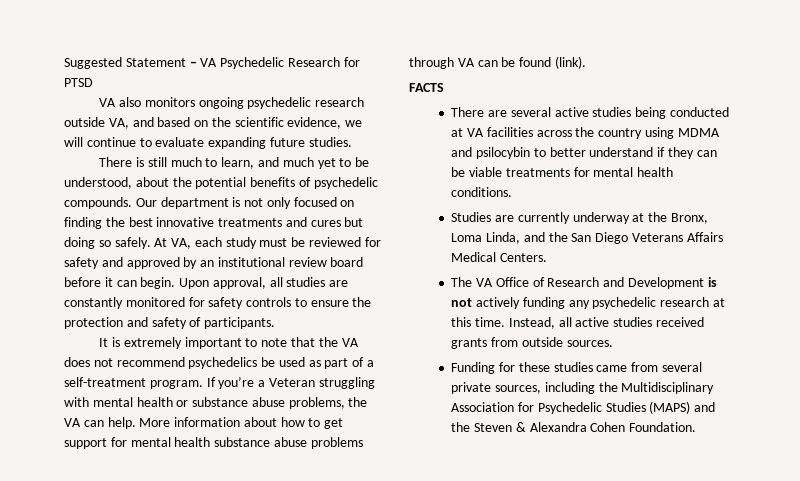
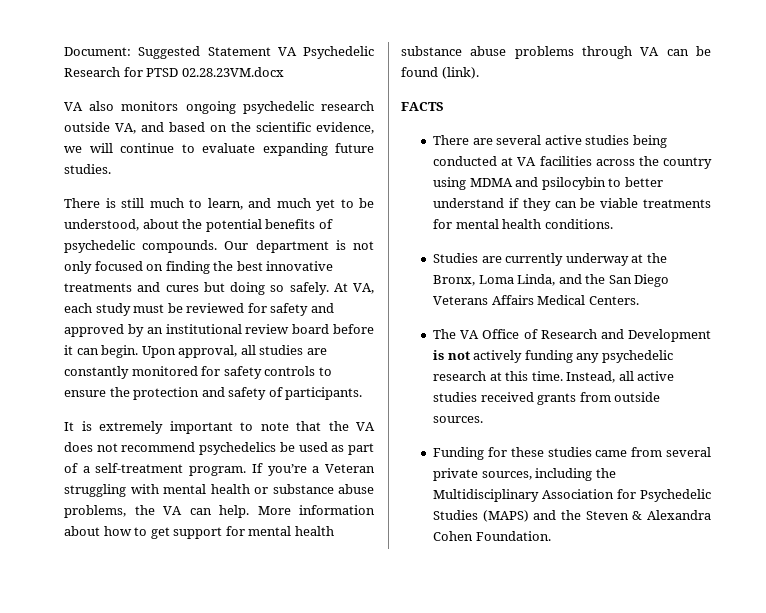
(64, 63) none -> [64,47,131,56] Document:
[189,61,197,67] – -> (271, 51) none
(93, 82) none -> [181,67,284,77] 02.28.23VM.docx

